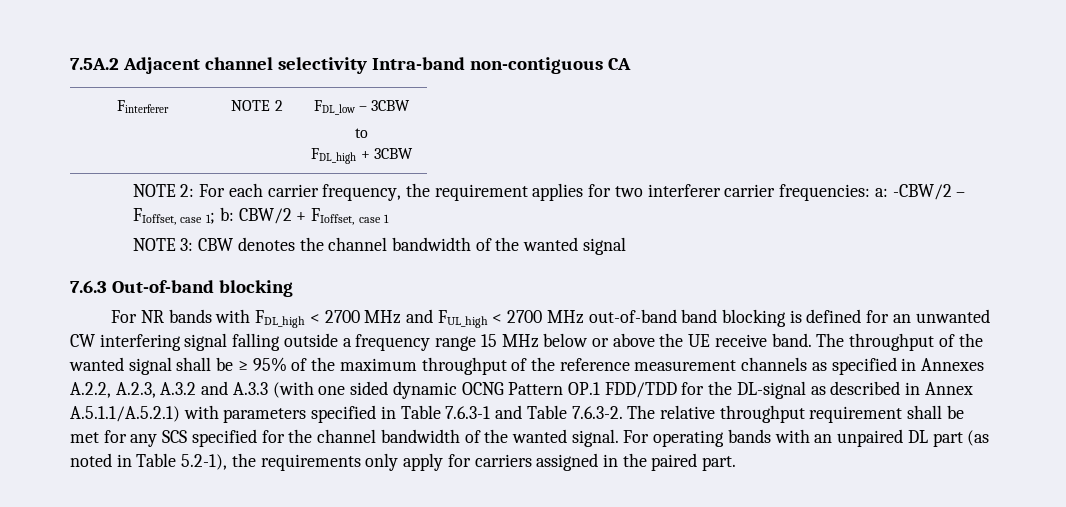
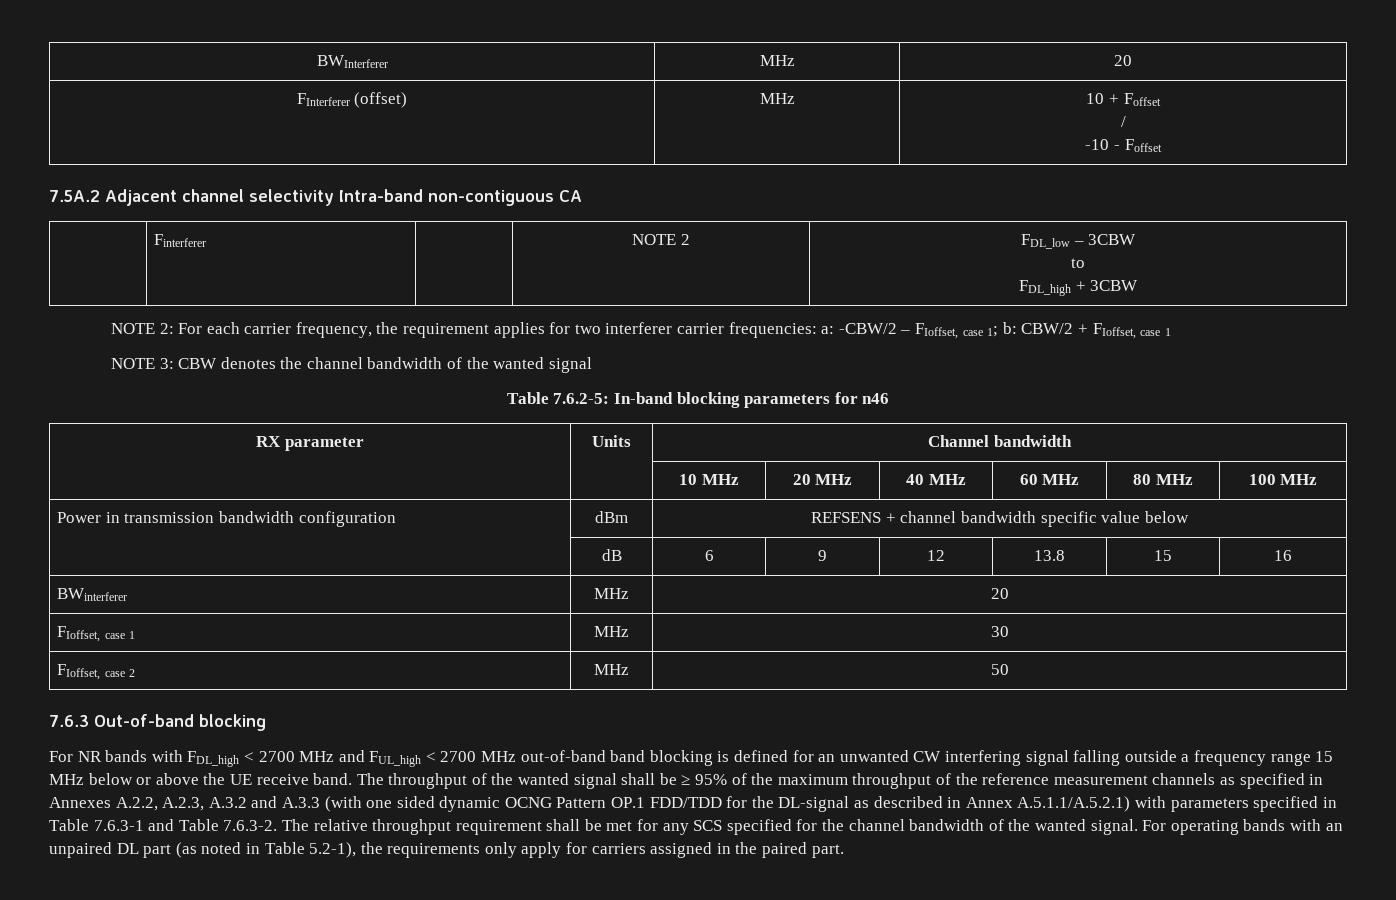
(70, 64) none -> [316,55,388,68] [759,55,795,66] [1114,55,1132,66] [296,92,408,108] [759,93,795,104] [1086,93,1161,106] [1120,116,1126,127] [1085,139,1162,152] BWInterferer | MHz | 20 // FInterferer (offset) | MHz | 10 + Foffset // / // -10 - Foffset //
(626, 246) none -> [506,392,890,408] [256,436,364,451] [592,435,631,447] [928,435,1072,447] [679,474,739,485] [792,474,853,485] [906,474,966,485] [1019,474,1080,485] [1133,474,1193,485] [1248,474,1318,485] [57,511,396,527] [595,511,628,523] [811,511,1189,527] [601,549,622,561] [704,550,714,561] [818,550,827,561] [927,550,945,561] [1034,550,1065,561] [1154,550,1172,561] [1274,550,1292,561] [57,588,128,601] [594,588,629,599] [990,588,1009,599] [57,626,136,642] [594,626,629,637] [990,626,1009,637] [57,664,136,680] [594,664,629,675] [990,664,1009,675] // Table 7.6.2-5: In-band blocking parameters for n46 // RX parameter | Units | Channel bandwidth // | | 10 MHz | 20 MHz | 40 MHz | 60 MHz | 80 MHz | 100 MHz // Power in transmission bandwidth configuration | dBm | REFSENS + channel bandwidth specific value below // | dB | 6 | 9 | 12 | 13.8 | 15 | 16 // BWinterferer | MHz | 20 // FIoffset, case 1 | MHz | 30 // FIoffset, case 2 | MHz | 50

